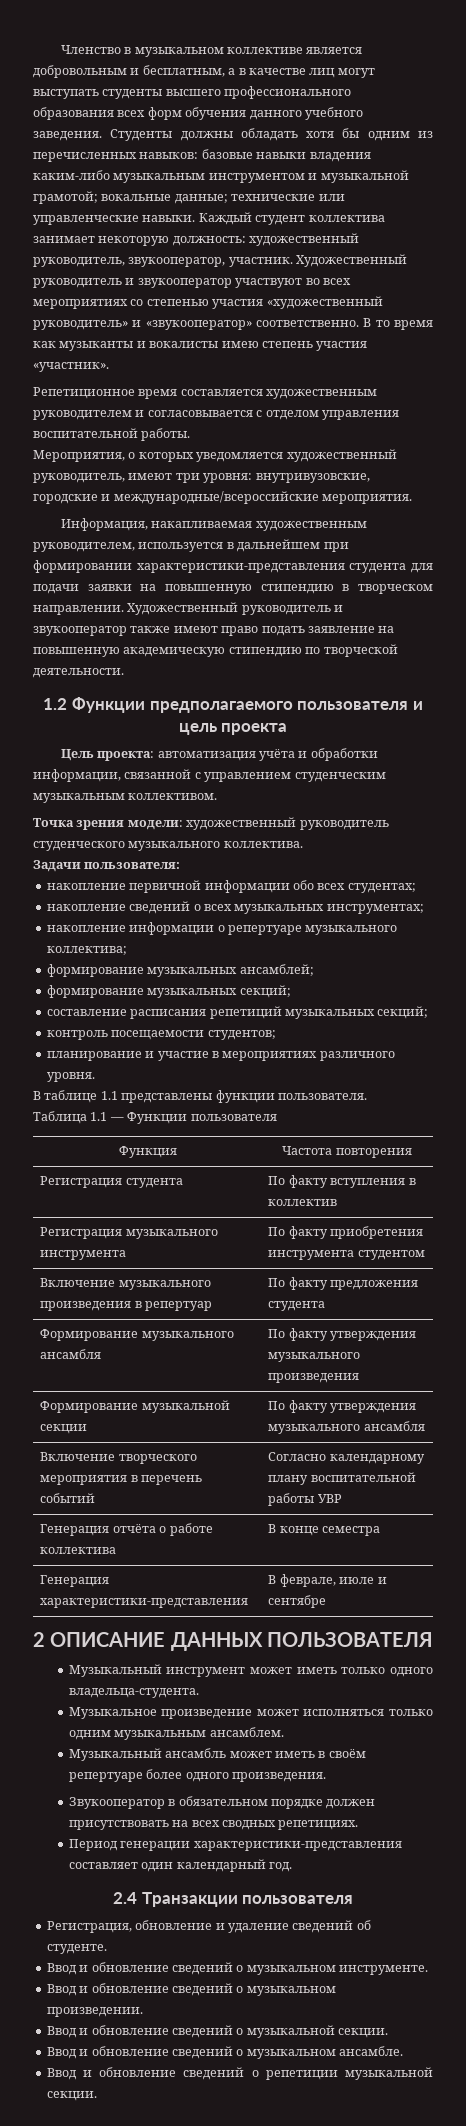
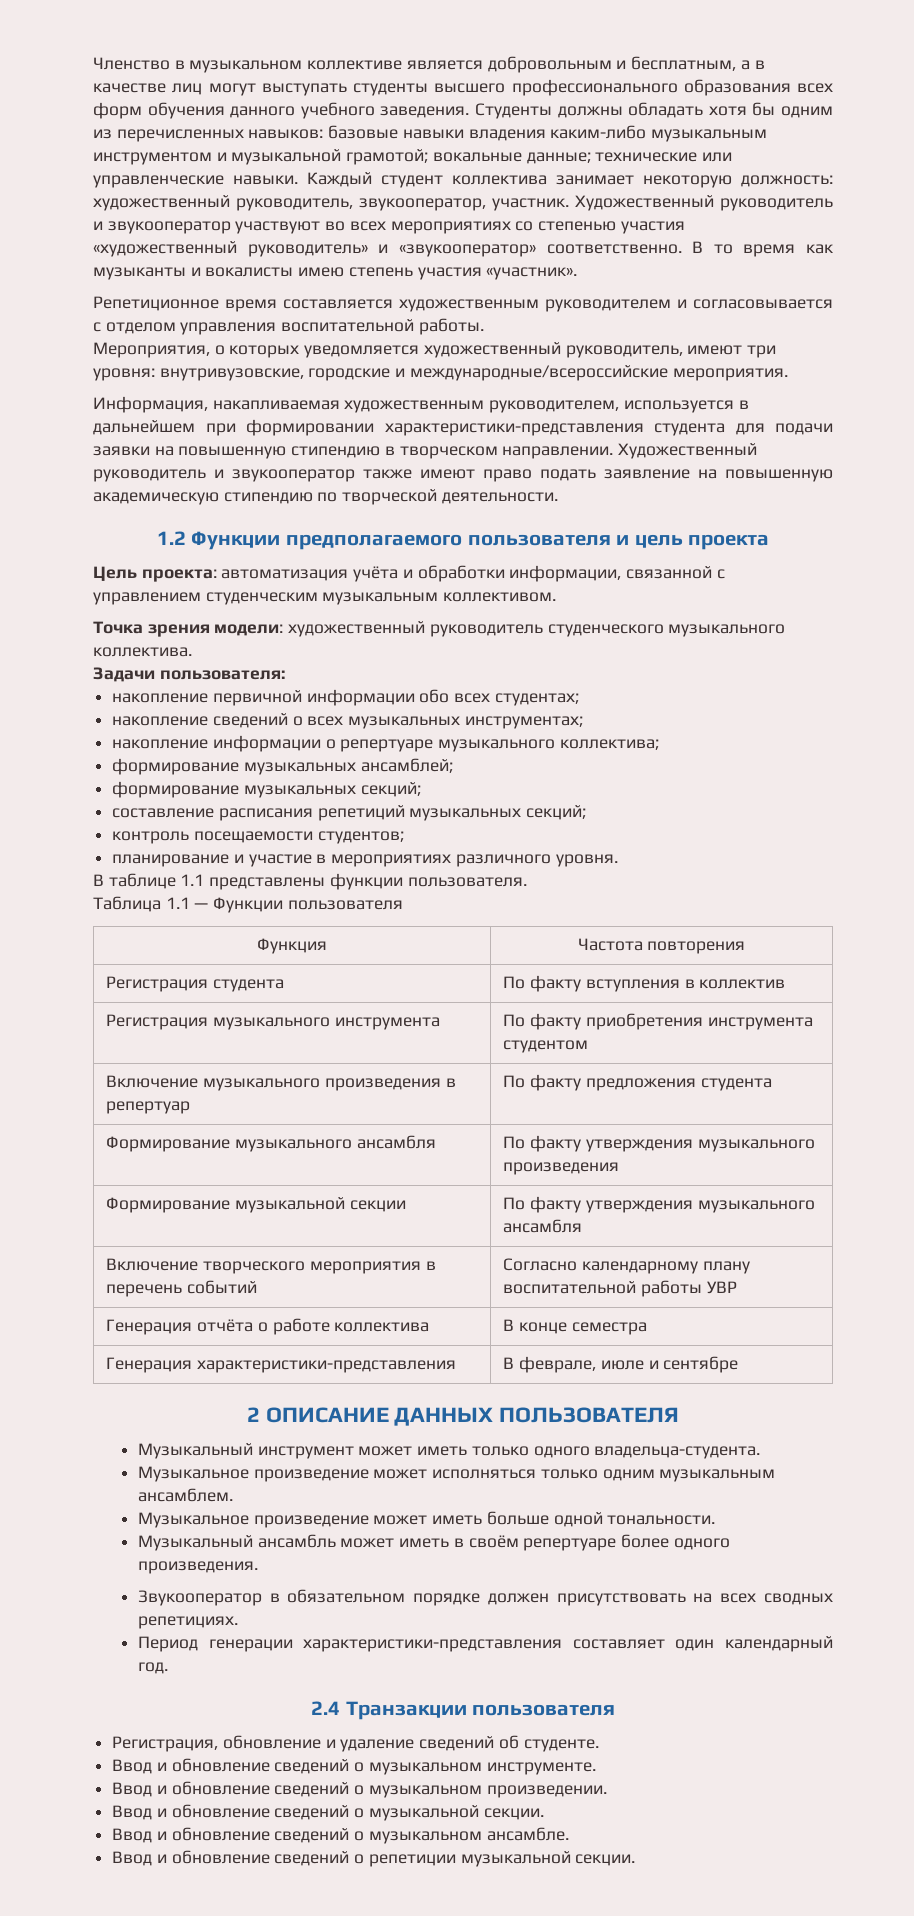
(284, 1732) none -> [137,1511,716,1528] // Музыкальное произведение может иметь больше одной тональности.

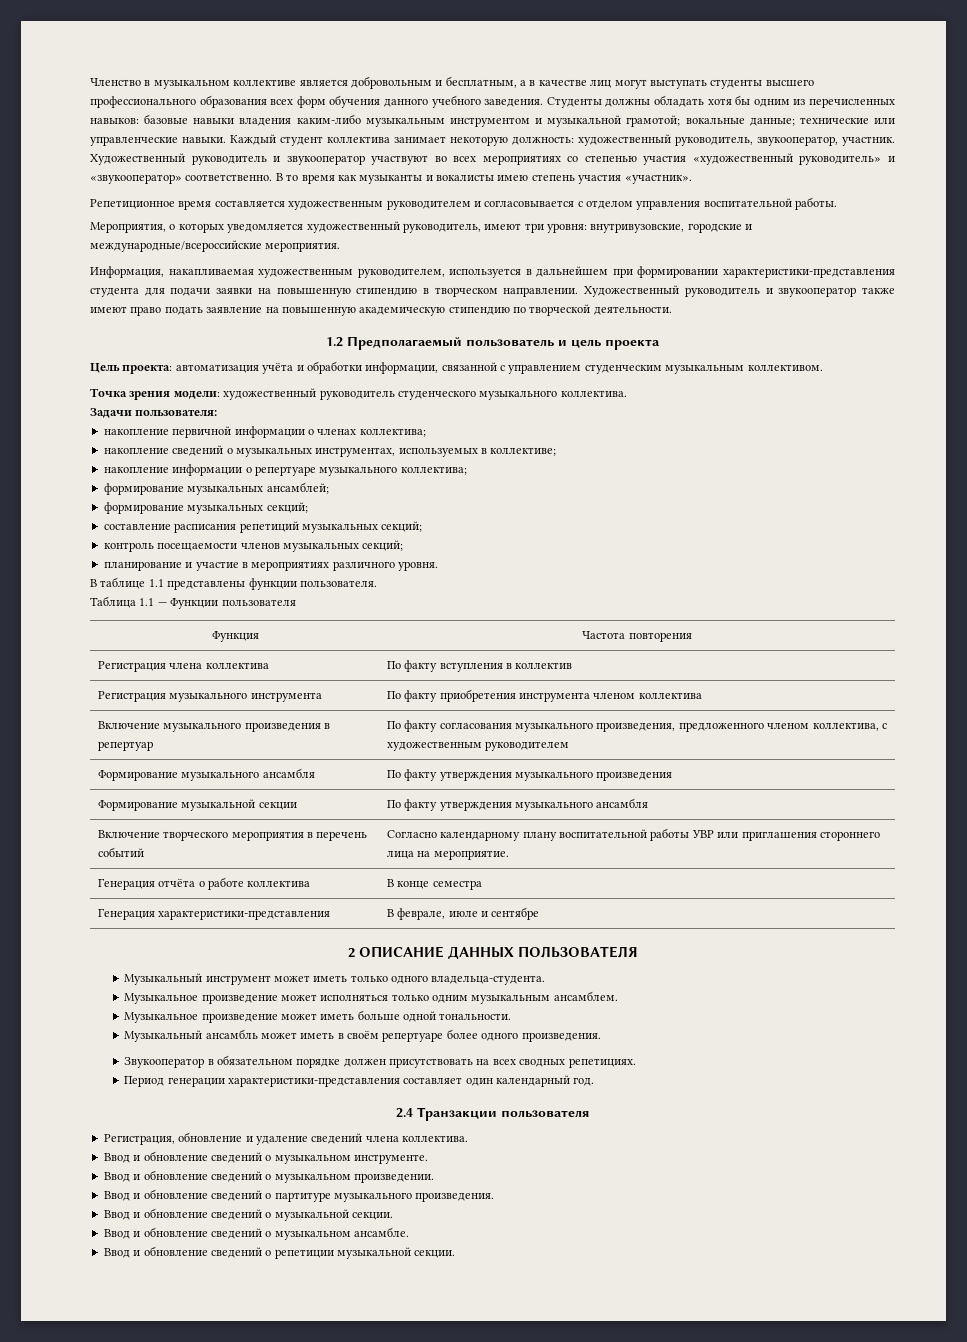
[191,531,611,550] Функции предполагаемого пользователя -> [347,336,554,350] Предполагаемый пользователь
[419,689,579,706] обо всех студентах; -> [307,428,426,437] о членах коллектива;
[307,716,583,729] всех музыкальных инструментах; -> [235,447,557,457] музыкальных инструментах, используемых в коллективе;
[317,831,404,844] студентов; -> [240,540,404,552] членов музыкальных секций;
[213,979,285,992] студента -> [169,662,269,669] члена коллектива
[503,1040,589,1053] студентом -> [593,692,702,699] членом коллектива
[585,1078,772,1091] предложения студента -> [439,722,887,732] [386,741,570,751] согласования музыкального произведения, предложенного членом коллектива, с художественным руководителем
(737, 1287) none -> [717,831,880,841] [386,850,509,860] или приглашения стороннего лица на мероприятие.
[498,1735,599,1752] об студенте. -> [365,1135,468,1142] члена коллектива.
(607, 1791) none -> [103,1189,495,1202] // Ввод и обновление сведений о партитуре музыкального произведения.

